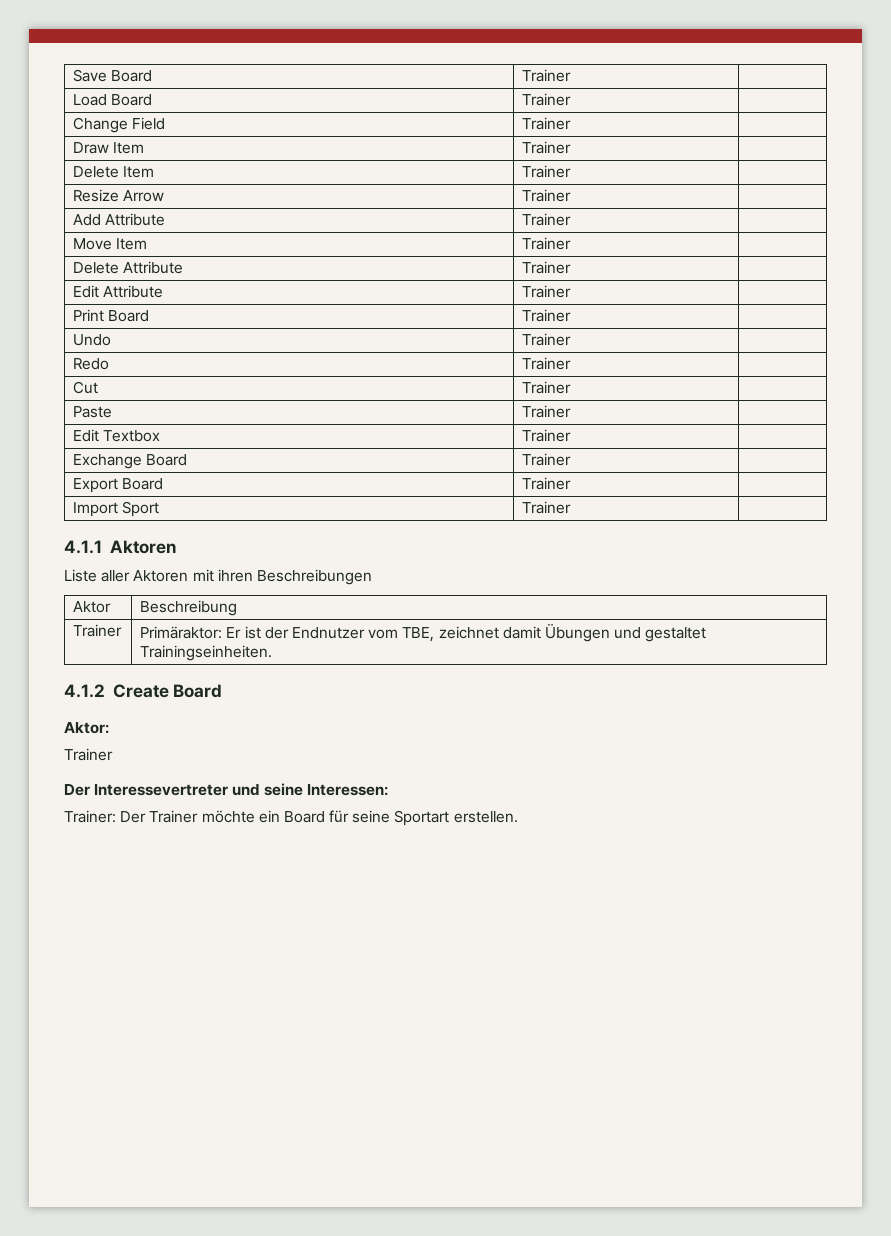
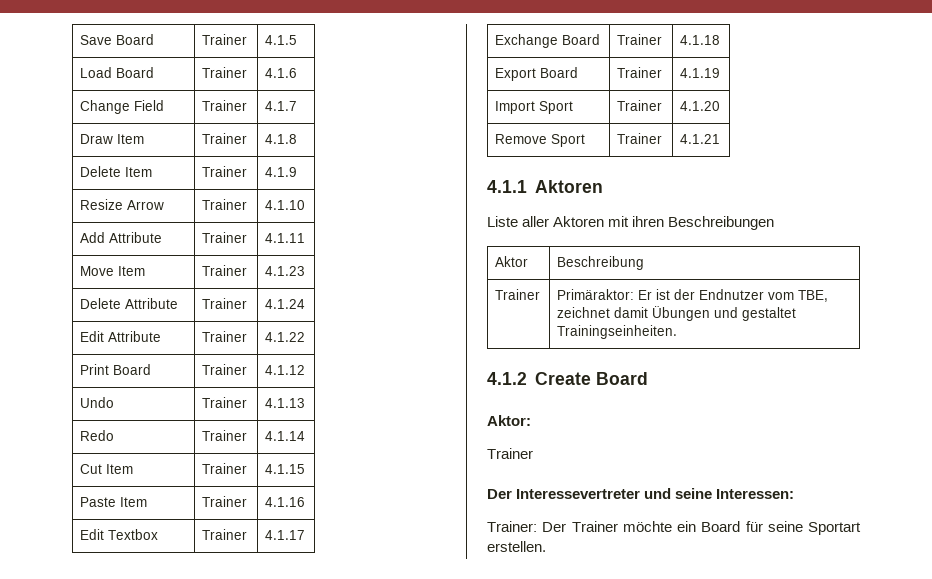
(572, 75) none -> [265,35,298,45] 4.1.5
(572, 99) none -> [265,68,298,78] 4.1.6
(572, 123) none -> [265,101,298,111] 4.1.7
(572, 147) none -> [265,134,298,144] 4.1.8
(572, 171) none -> [265,167,298,177] 4.1.9
(572, 195) none -> [265,200,306,210] 4.1.10
(572, 219) none -> [265,233,306,243] 4.1.11
(572, 243) none -> [265,266,306,276] 4.1.23
(572, 267) none -> [265,299,306,309] 4.1.24
(572, 291) none -> [265,332,306,342] 4.1.22
(572, 315) none -> [265,365,306,375] 4.1.12
(572, 339) none -> [265,398,306,408] 4.1.13
(572, 363) none -> [265,431,306,441] 4.1.14
[522,381,572,394] | Trainer | -> [106,464,134,474] [202,463,248,474] [265,464,306,474] Item | Trainer | 4.1.15
[522,405,572,418] | Trainer | -> [120,497,148,507] [202,496,248,507] [265,497,306,507] Item | Trainer | 4.1.16
(572, 435) none -> [265,530,306,540] 4.1.17
(572, 459) none -> [680,35,721,45] 4.1.18
(572, 483) none -> [680,68,721,78] 4.1.19
(572, 507) none -> [680,101,721,111] [495,134,586,147] [617,133,663,144] [680,134,721,144] 4.1.20 // Remove Sport | Trainer | 4.1.21

